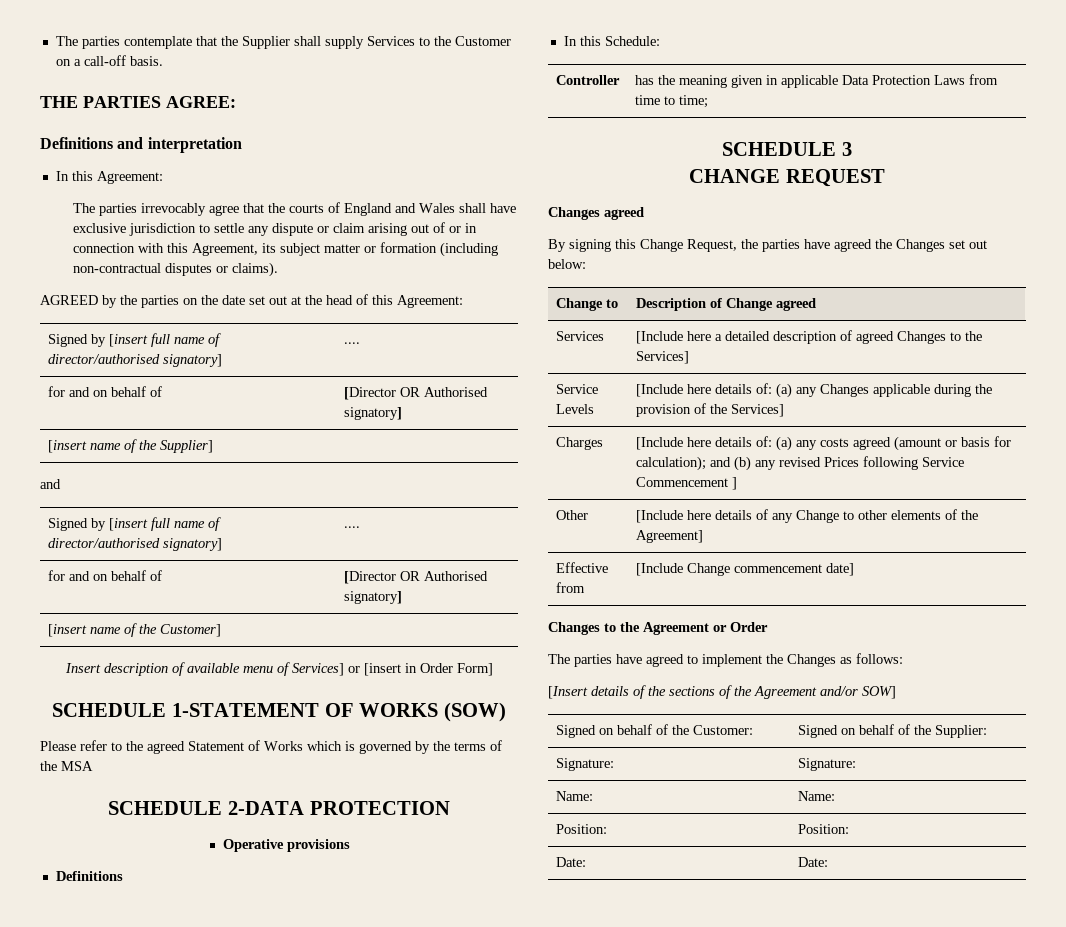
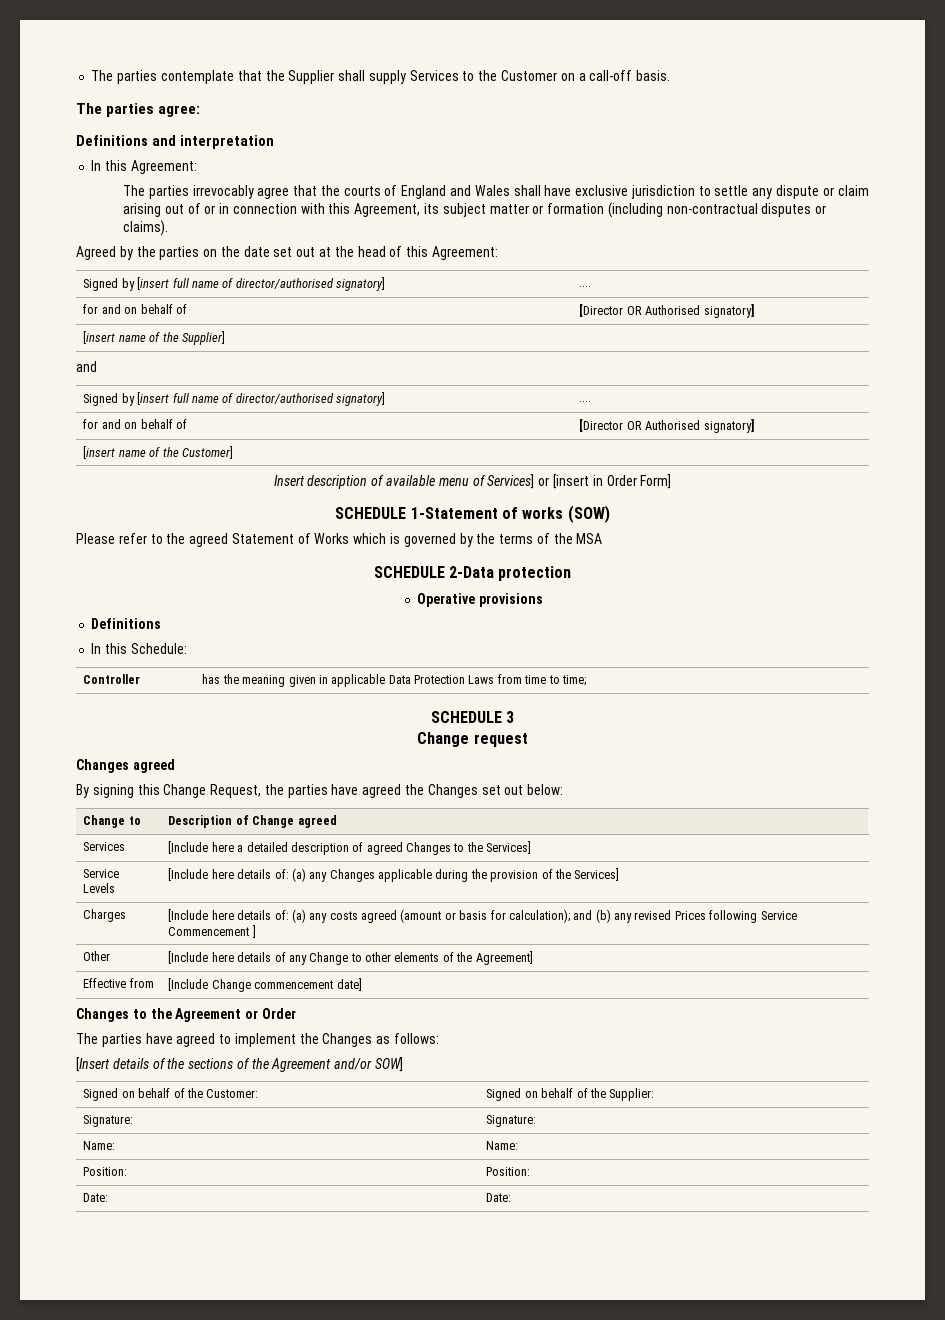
[40,96,236,108] THE PARTIES AGREE: -> [76,103,201,117] The parties agree:
[40,295,98,305] AGREED -> [76,246,116,260] Agreed
[171,703,439,717] 1-STATEMENT OF WORKS -> [410,507,564,519] 1-Statement of works
[228,801,450,815] 2-DATA PROTECTION -> [449,566,572,581] 2-Data protection
[689,169,885,187] CHANGE REQUEST -> [417,732,528,747] Change request

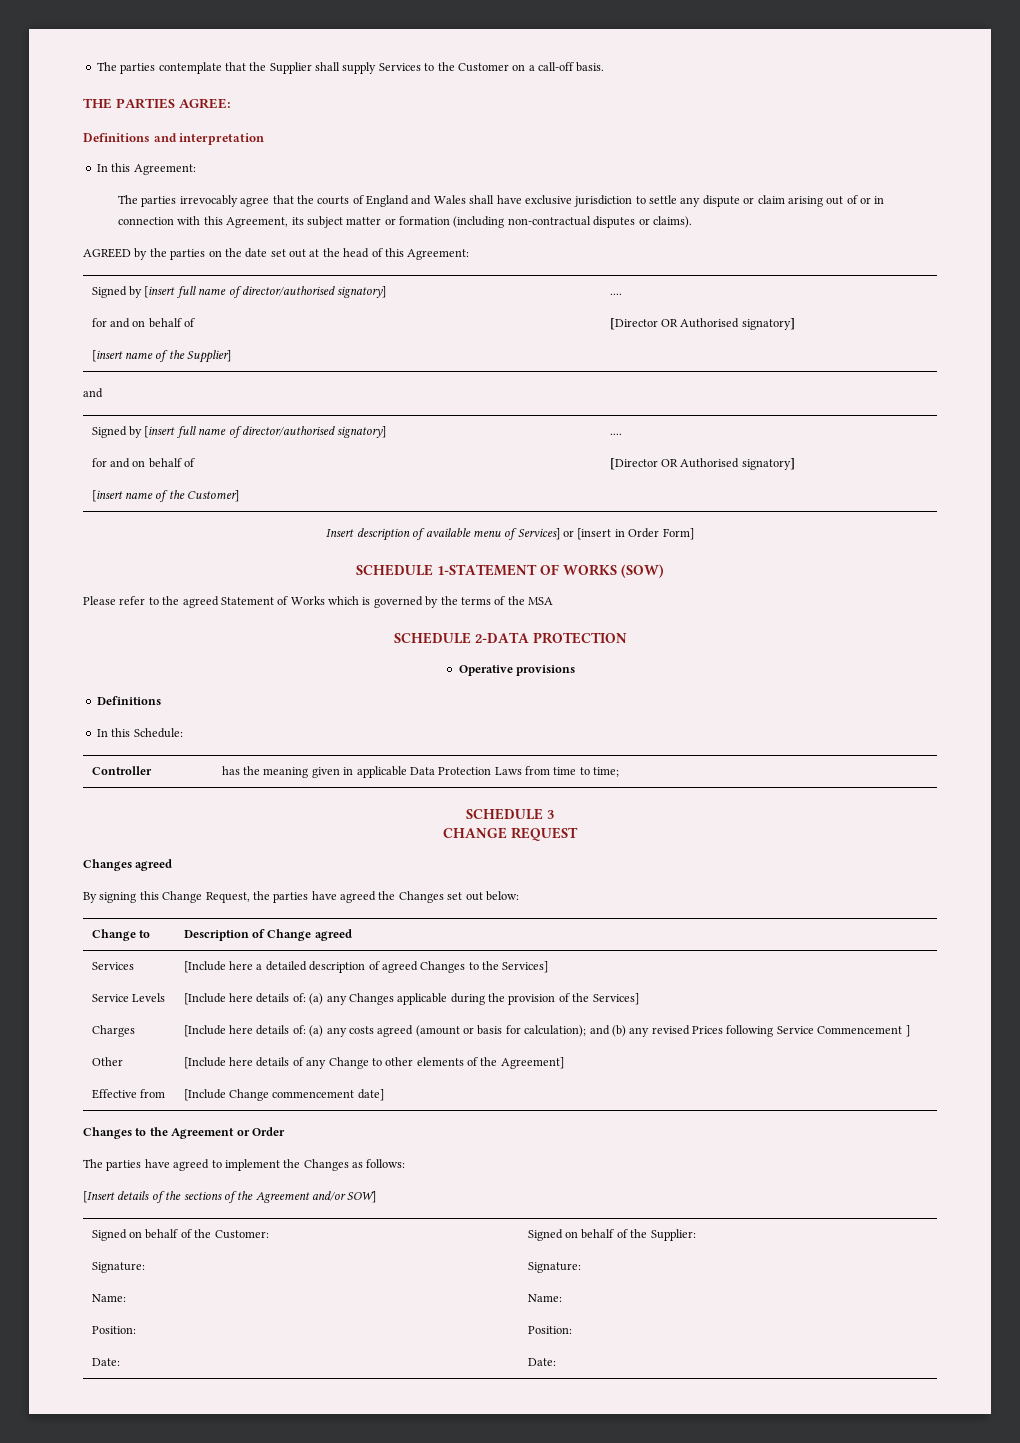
[76,103,201,117] The parties agree: -> [83,98,231,109] THE PARTIES AGREE:
[76,246,116,260] Agreed -> [83,248,131,258] AGREED
[410,507,564,519] 1-Statement of works -> [437,564,617,576] 1-STATEMENT OF WORKS
[449,566,572,581] 2-Data protection -> [474,632,627,644] 2-DATA PROTECTION
[417,732,528,747] Change request -> [443,827,578,841] CHANGE REQUEST

